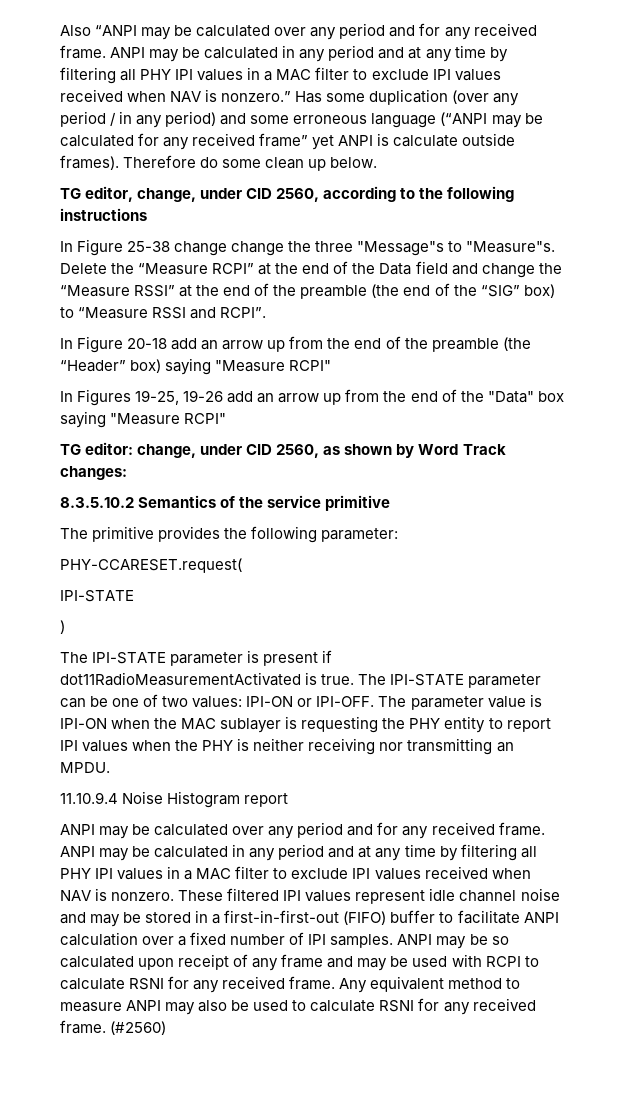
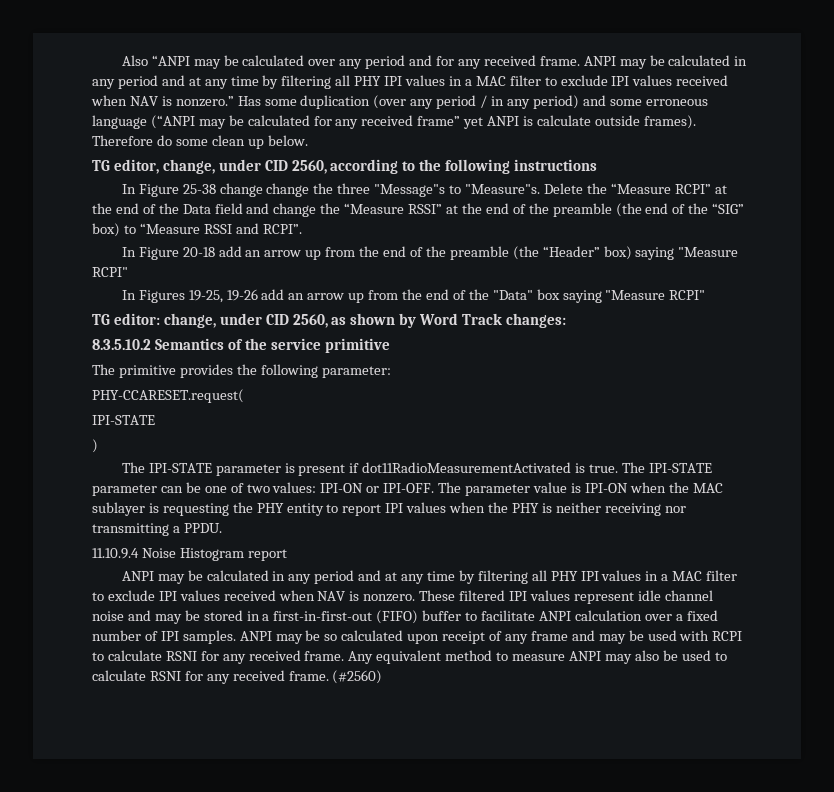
[496,742,514,752] [60,762,110,773] an MPDU. -> [172,523,222,533] a PPDU.
[232,822,545,839] [60,846,229,861] over any period and for any received frame. ANPI may be calculated -> (269, 575) none

